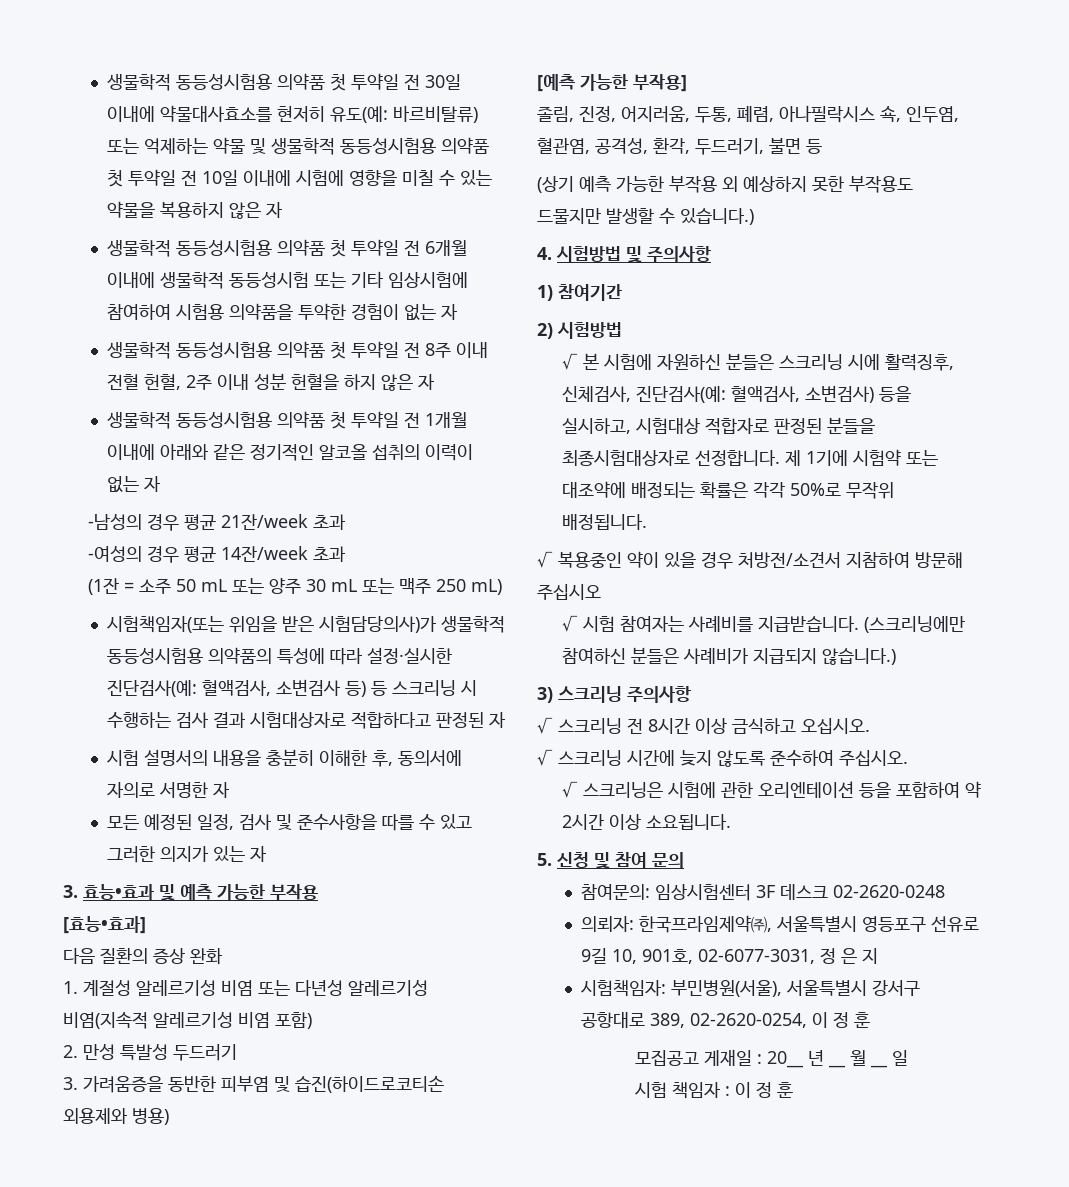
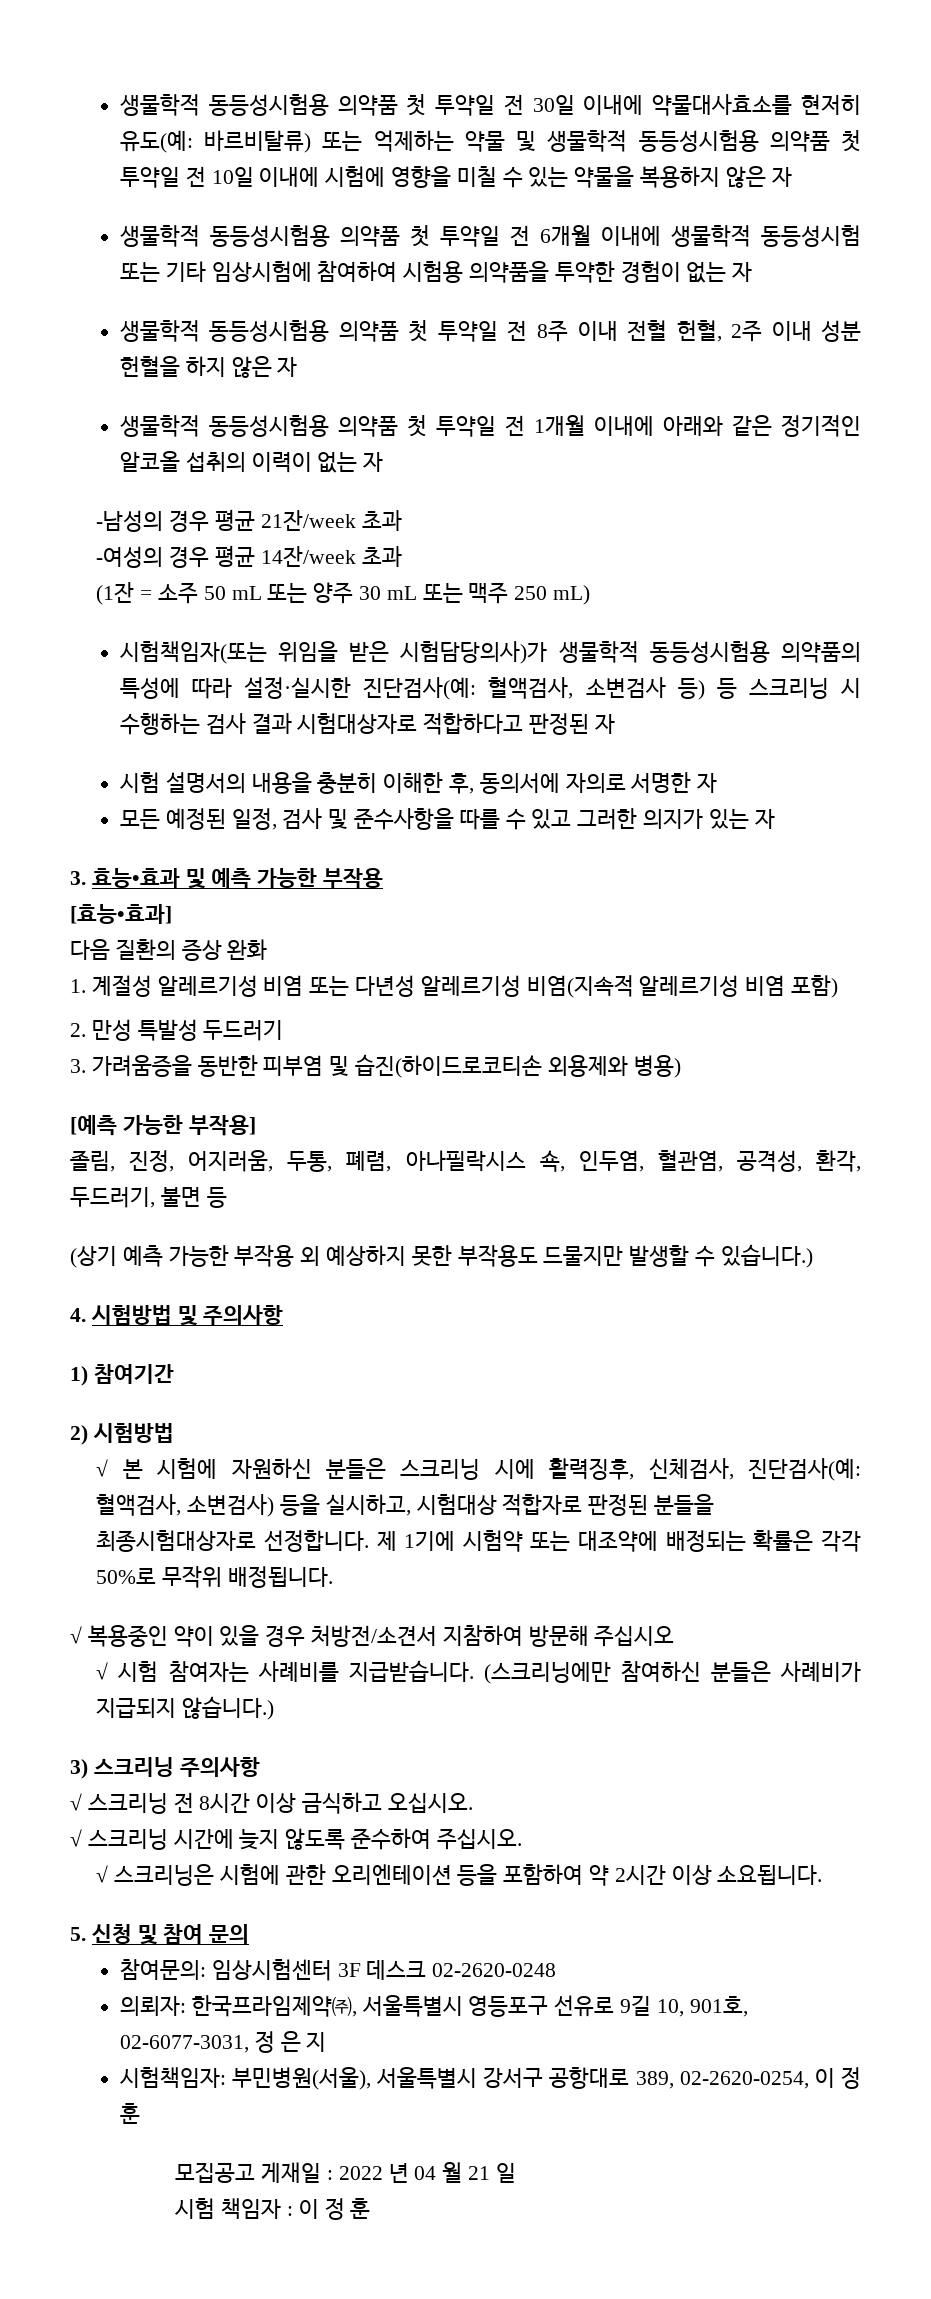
[767,1050,889,1068] 20__ 년 __ 월 __ -> [338,2162,490,2183] 2022 년 04 월 21

